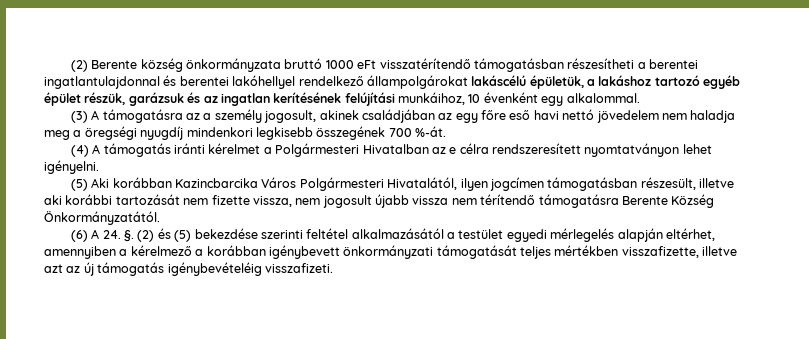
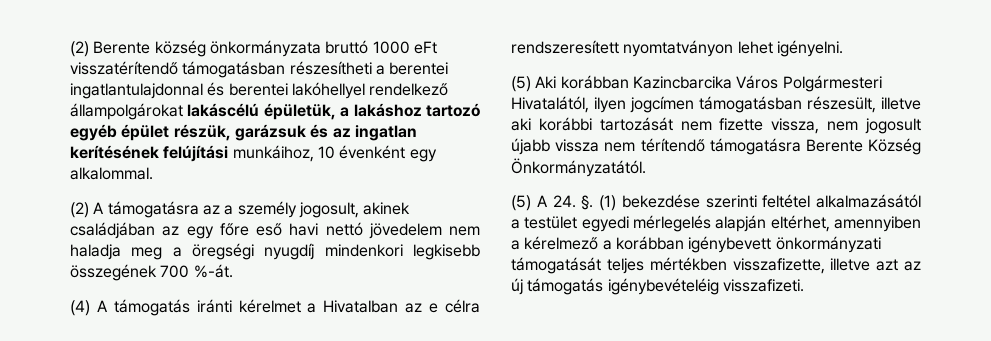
[70,111,88,123] (3) -> [70,202,89,218] (2)
[275,143,360,157] Polgármesteri -> (317, 308) none
[70,230,88,242] (6) -> [511,195,531,211] (5)
[137,228,192,242] (2) és (5) -> [599,195,616,211] (1)

